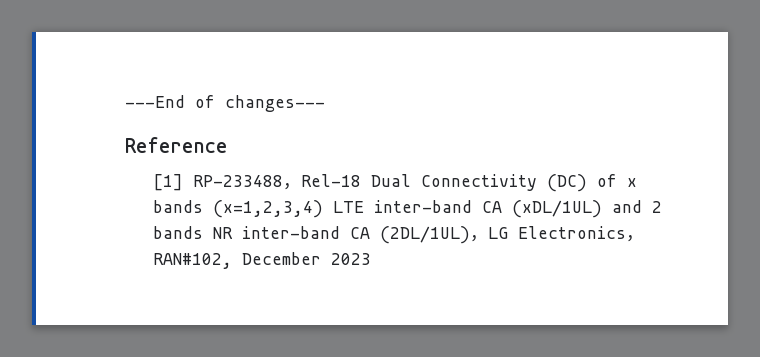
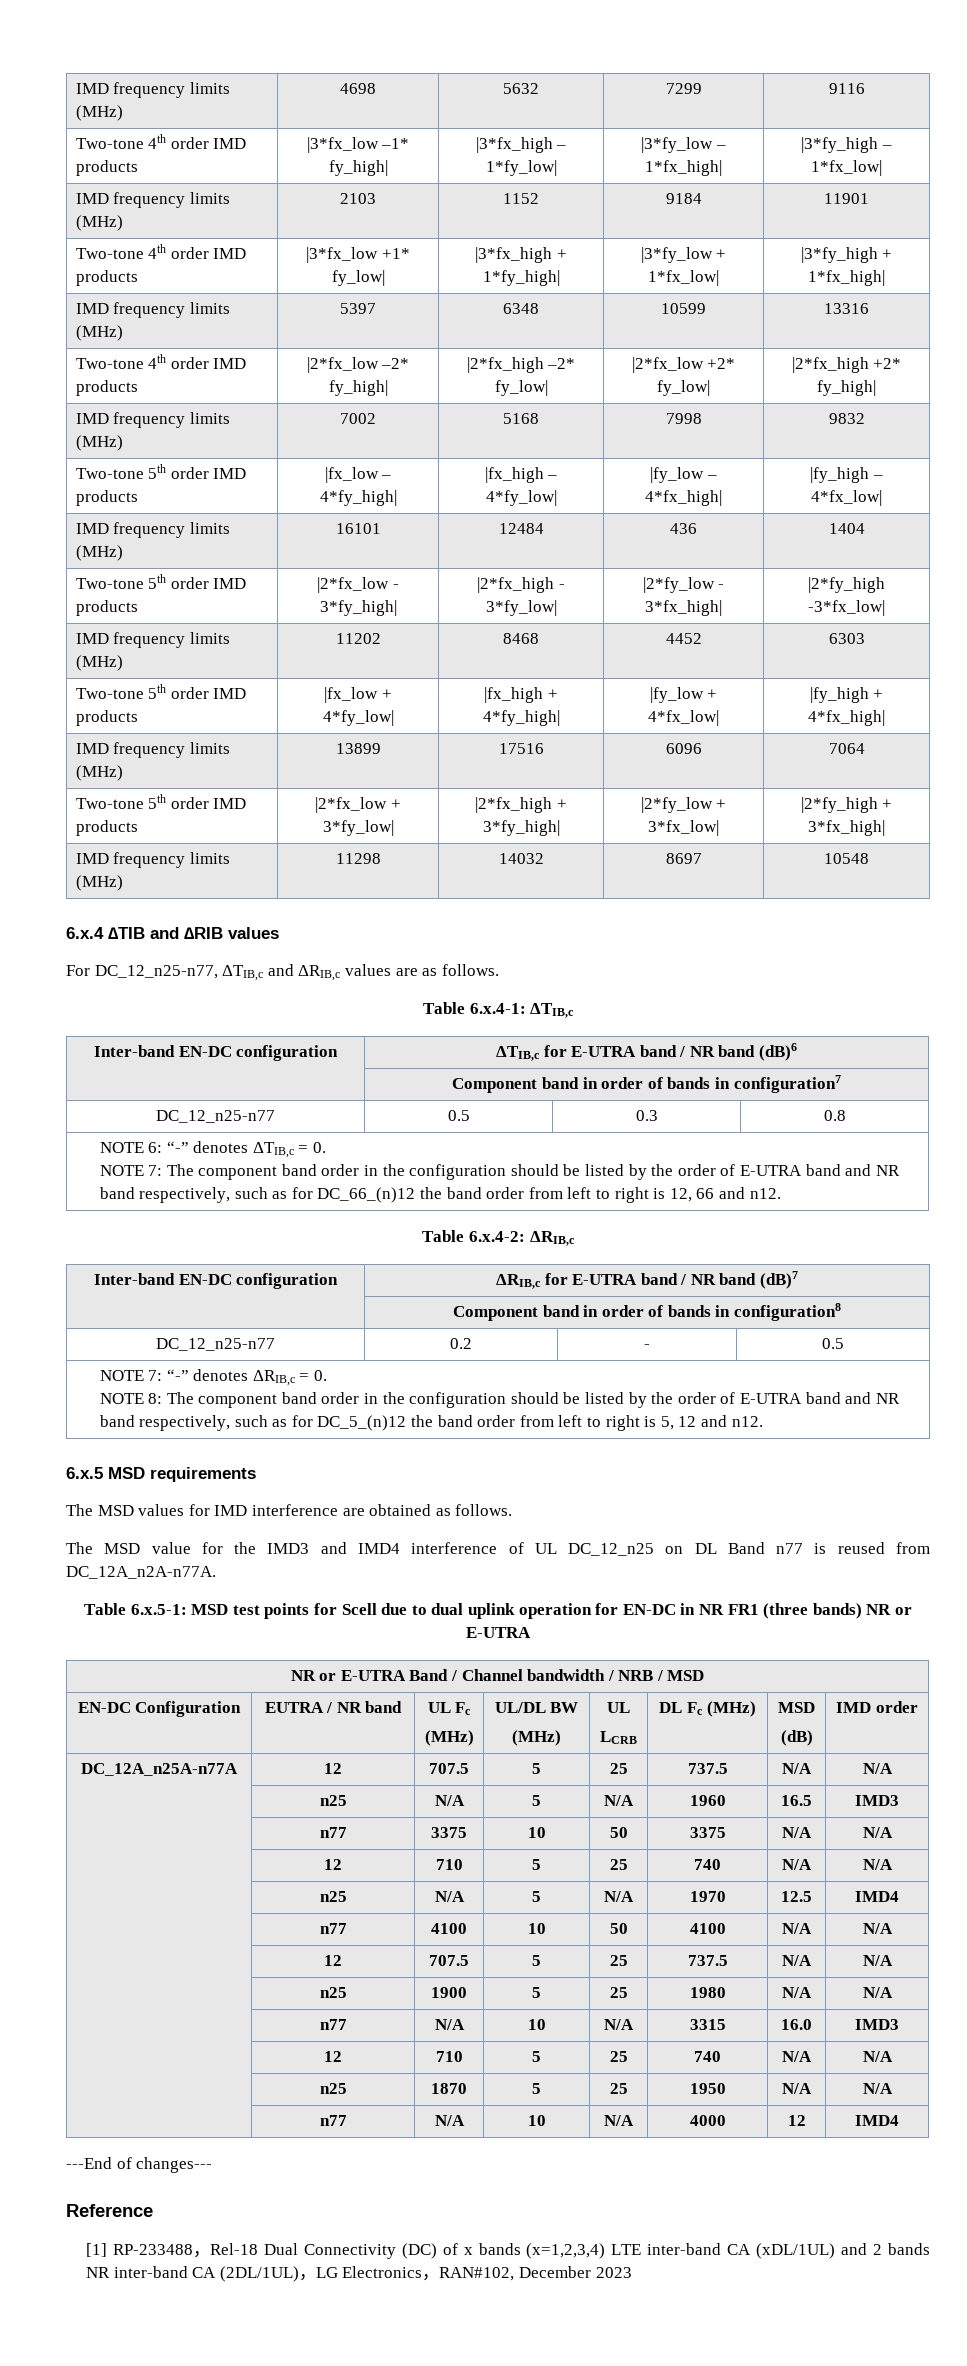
(125, 101) none -> [75,82,230,98] [75,105,123,121] [340,83,376,94] [503,83,539,94] [665,83,702,94] [828,83,865,94] [75,134,247,149] [75,160,138,176] [306,137,410,153] [328,160,388,176] [475,137,567,153] [485,160,557,176] [641,137,726,153] [645,160,722,176] [801,137,892,153] [811,160,882,176] [75,192,230,208] [75,215,123,231] [340,193,376,204] [503,193,539,204] [665,193,702,204] [824,193,869,204] [75,244,247,259] [75,270,138,286] [306,247,410,263] [331,270,385,286] [475,247,567,263] [482,270,560,286] [640,247,727,263] [648,270,719,286] [800,247,893,263] [808,270,885,286] [75,302,230,318] [75,325,123,341] [340,303,376,314] [503,303,539,314] [661,303,706,314] [824,303,869,314] [75,354,247,369] [75,380,138,396] [306,357,410,373] [328,380,388,396] [466,357,576,373] [494,380,548,396] [631,357,736,373] [657,380,710,396] [791,357,902,373] [817,380,876,396] [75,412,230,428] [75,435,123,451] [340,413,376,424] [503,413,539,424] [665,413,702,424] [828,413,865,424] [75,464,247,479] [75,490,138,506] [324,467,392,483] [319,490,397,506] [484,467,558,483] [485,490,557,506] [650,467,717,483] [645,490,722,506] [810,467,883,483] [811,490,882,506] [75,522,230,538] [75,545,123,561] [335,523,381,534] [498,523,544,534] [670,523,697,534] [828,523,865,534] [75,574,247,589] [75,600,138,616] [317,577,399,593] [319,600,397,616] [477,577,565,593] [485,600,557,616] [642,577,725,593] [645,600,722,616] [808,577,885,593] [808,600,885,616] [75,632,230,648] [75,655,123,671] [335,633,381,644] [503,633,539,644] [665,633,702,644] [828,633,865,644] [75,684,247,699] [75,710,138,726] [324,687,392,703] [322,710,394,726] [484,687,558,703] [482,710,560,726] [649,687,718,703] [648,710,719,726] [809,687,884,703] [808,710,885,726] [75,742,230,758] [75,765,123,781] [335,743,381,754] [498,743,544,754] [665,743,702,754] [828,743,865,754] [75,794,247,809] [75,820,138,836] [315,797,401,813] [322,820,394,836] [475,797,567,813] [482,820,560,836] [640,797,727,813] [648,820,719,836] [800,797,893,813] [808,820,885,836] [75,852,230,868] [75,875,123,891] [335,853,381,864] [498,853,544,864] [665,853,702,864] [824,853,869,864] [66,927,279,939] [66,964,499,981] [422,1002,575,1018] [93,1045,339,1061] [495,1043,798,1061] [452,1075,841,1093] [156,1110,275,1123] [447,1110,470,1121] [635,1110,658,1121] [823,1110,846,1121] [99,1141,327,1158] [99,1164,900,1180] [99,1187,781,1203] [422,1230,575,1246] [93,1273,339,1289] [495,1271,799,1289] [452,1303,842,1321] [156,1338,275,1351] [450,1338,472,1349] [644,1344,650,1349] [822,1338,844,1349] [99,1369,328,1386] [99,1392,900,1408] [99,1415,763,1431] [66,1467,256,1482] [66,1504,513,1516] [66,1542,931,1556] [66,1566,216,1579] [84,1603,912,1619] [466,1627,531,1638] [290,1669,705,1681] [77,1701,242,1717] [264,1701,403,1713] [427,1702,472,1715] [424,1730,474,1746] [494,1702,579,1713] [512,1730,561,1746] [607,1702,630,1713] [600,1731,637,1744] [659,1701,756,1717] [778,1702,815,1713] [780,1730,813,1746] [836,1701,918,1713] [81,1763,238,1776] [324,1763,342,1774] [429,1763,469,1774] [532,1763,541,1774] [609,1763,628,1774] [687,1763,728,1774] [782,1763,812,1774] [862,1763,893,1774] [319,1795,347,1806] [434,1795,465,1806] [532,1795,541,1806] [604,1795,634,1806] [689,1795,726,1806] [781,1795,812,1806] [855,1795,899,1806] [319,1827,347,1838] [431,1827,467,1838] [527,1827,546,1838] [609,1827,628,1838] [689,1827,726,1838] [782,1827,812,1838] [862,1827,893,1838] [324,1859,342,1870] [435,1859,463,1870] [532,1859,541,1870] [609,1859,628,1870] [694,1859,721,1870] [782,1859,812,1870] [862,1859,893,1870] [319,1891,347,1902] [434,1891,465,1902] [532,1891,541,1902] [604,1891,634,1902] [689,1891,726,1902] [781,1891,812,1902] [855,1891,899,1902] [319,1923,347,1934] [431,1923,467,1934] [527,1923,546,1934] [609,1923,628,1934] [689,1923,726,1934] [782,1923,812,1934] [862,1923,893,1934] [324,1955,342,1966] [429,1955,469,1966] [532,1955,541,1966] [609,1955,628,1966] [687,1955,728,1966] [782,1955,812,1966] [862,1955,893,1966] [319,1987,347,1998] [431,1987,467,1998] [532,1987,541,1998] [609,1987,628,1998] [689,1987,726,1998] [782,1987,812,1998] [862,1987,893,1998] [319,2019,347,2030] [434,2019,465,2030] [527,2019,546,2030] [604,2019,634,2030] [689,2019,726,2030] [781,2019,812,2030] [855,2019,899,2030] [324,2051,342,2062] [435,2051,463,2062] [532,2051,541,2062] [609,2051,628,2062] [694,2051,721,2062] [782,2051,812,2062] [862,2051,893,2062] [319,2083,347,2094] [431,2083,467,2094] [532,2083,541,2094] [609,2083,628,2094] [689,2083,726,2094] [782,2083,812,2094] [862,2083,893,2094] [319,2115,347,2126] [434,2115,465,2126] [527,2115,546,2126] [604,2115,634,2126] [689,2115,726,2126] [787,2115,806,2126] [855,2115,899,2126] IMD frequency limits (MHz) | 4698 | 5632 | 7299 | 9116 // Two-tone 4th order IMD products | |3*fx_low –1* fy_high| | |3*fx_high – 1*fy_low| | |3*fy_low – 1*fx_high| | |3*fy_high – 1*fx_low| // IMD frequency limits (MHz) | 2103 | 1152 | 9184 | 11901 // Two-tone 4th order IMD products | |3*fx_low +1* fy_low| | |3*fx_high + 1*fy_high| | |3*fy_low + 1*fx_low| | |3*fy_high + 1*fx_high| // IMD frequency limits (MHz) | 5397 | 6348 | 10599 | 13316 // Two-tone 4th order IMD products | |2*fx_low –2* fy_high| | |2*fx_high –2* fy_low| | |2*fx_low +2* fy_low| | |2*fx_high +2* fy_high| // IMD frequency limits (MHz) | 7002 | 5168 | 7998 | 9832 // Two-tone 5th order IMD products | |fx_low – 4*fy_high| | |fx_high – 4*fy_low| | |fy_low – 4*fx_high| | |fy_high – 4*fx_low| // IMD frequency limits (MHz) | 16101 | 12484 | 436 | 1404 // Two-tone 5th order IMD products | |2*fx_low - 3*fy_high| | |2*fx_high - 3*fy_low| | |2*fy_low - 3*fx_high| | |2*fy_high -3*fx_low| // IMD frequency limits (MHz) | 11202 | 8468 | 4452 | 6303 // Two-tone 5th order IMD products | |fx_low + 4*fy_low| | |fx_high + 4*fy_high| | |fy_low + 4*fx_low| | |fy_high + 4*fx_high| // IMD frequency limits (MHz) | 13899 | 17516 | 6096 | 7064 // Two-tone 5th order IMD products | |2*fx_low + 3*fy_low| | |2*fx_high + 3*fy_high| | |2*fy_low + 3*fx_low| | |2*fy_high + 3*fx_high| // IMD frequency limits (MHz) | 11298 | 14032 | 8697 | 10548 // 6.x.4 ∆TIB and ∆RIB values // For DC_12_n25-n77, ΔTIB,c and ΔRIB,c values are as follows. // Table 6.x.4-1: ΔTIB,c // Inter-band EN-DC configuration | ΔTIB,c for E-UTRA band / NR band (dB)6 // | Component band in order of bands in configuration7 // DC_12_n25-n77 | 0.5 | 0.3 | 0.8 // NOTE 6: “-” denotes ΔTIB,c = 0. // NOTE 7: The component band order in the configuration should be listed by the order of E-UTRA band and NR band respectively, such as for DC_66_(n)12 the band order from left to right is 12, 66 and n12. // Table 6.x.4-2: ΔRIB,c // Inter-band EN-DC configuration | ΔRIB,c for E-UTRA band / NR band (dB)7 // | Component band in order of bands in configuration8 // DC_12_n25-n77 | 0.2 | - | 0.5 // NOTE 7: “-” denotes ΔRIB,c = 0. // NOTE 8: The component band order in the configuration should be listed by the order of E-UTRA band and NR band respectively, such as for DC_5_(n)12 the band order from left to right is 5, 12 and n12. // 6.x.5 MSD requirements // The MSD values for IMD interference are obtained as follows. // The MSD value for the IMD3 and IMD4 interference of UL DC_12_n25 on DL Band n77 is reused from DC_12A_n2A-n77A. // Table 6.x.5-1: MSD test points for Scell due to dual uplink operation for EN-DC in NR FR1 (three bands) NR or E-UTRA // NR or E-UTRA Band / Channel bandwidth / NRB / MSD // EN-DC Configuration | EUTRA / NR band | UL Fc // (MHz) | UL/DL BW // (MHz) | UL // LCRB | DL Fc (MHz) | MSD // (dB) | IMD order // DC_12A_n25A-n77A | 12 | 707.5 | 5 | 25 | 737.5 | N/A | N/A // | n25 | N/A | 5 | N/A | 1960 | 16.5 | IMD3 // | n77 | 3375 | 10 | 50 | 3375 | N/A | N/A // | 12 | 710 | 5 | 25 | 740 | N/A | N/A // | n25 | N/A | 5 | N/A | 1970 | 12.5 | IMD4 // | n77 | 4100 | 10 | 50 | 4100 | N/A | N/A // | 12 | 707.5 | 5 | 25 | 737.5 | N/A | N/A // | n25 | 1900 | 5 | 25 | 1980 | N/A | N/A // | n77 | N/A | 10 | N/A | 3315 | 16.0 | IMD3 // | 12 | 710 | 5 | 25 | 740 | N/A | N/A // | n25 | 1870 | 5 | 25 | 1950 | N/A | N/A // | n77 | N/A | 10 | N/A | 4000 | 12 | IMD4 //

